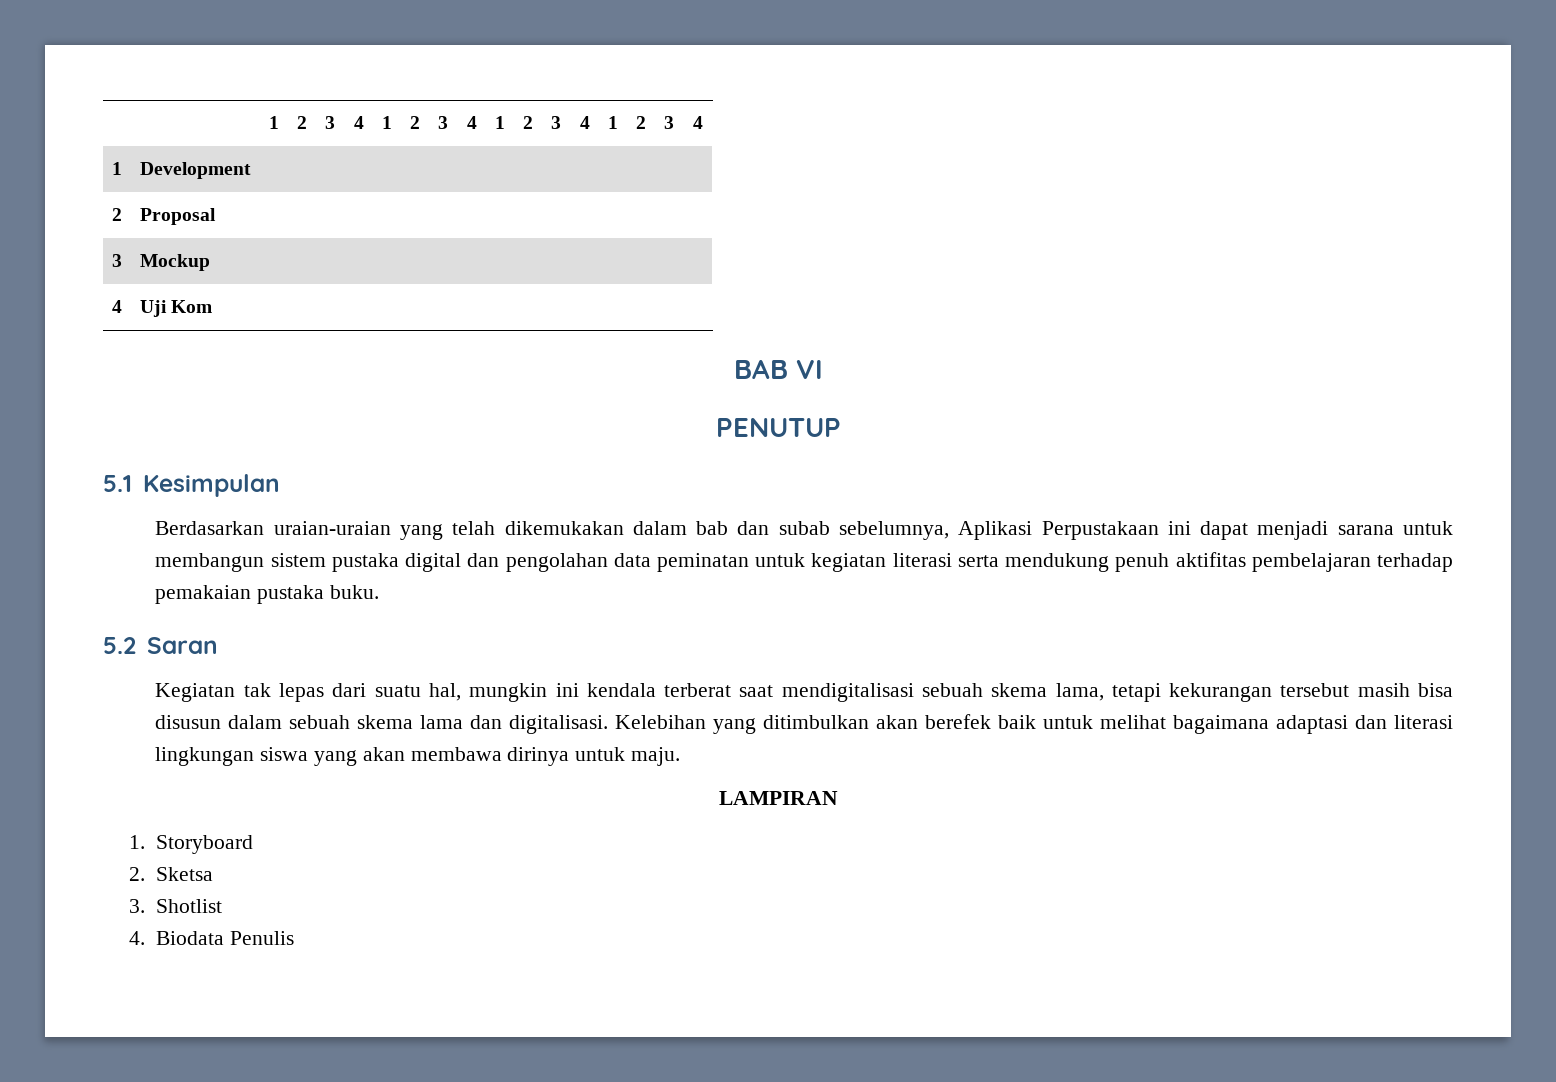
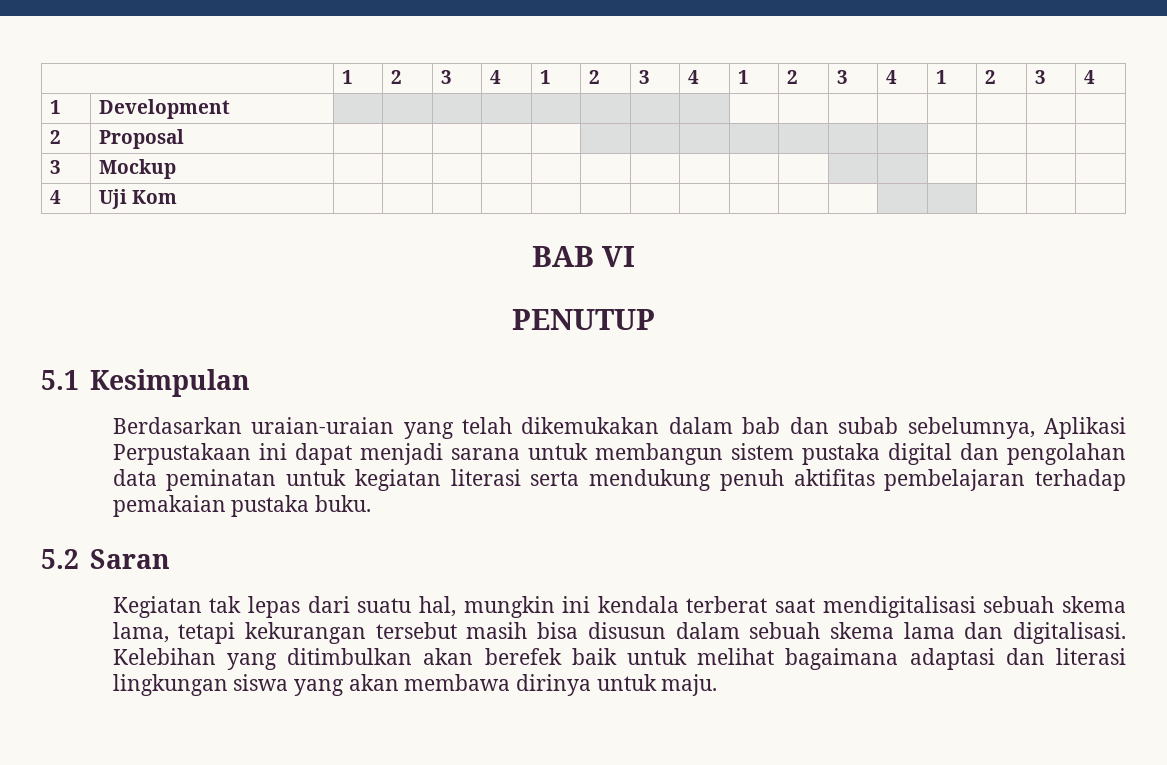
[718,791,838,805] [129,835,253,854] [129,867,213,881] [129,899,222,913] [129,931,294,945] // LAMPIRAN // 1. Storyboard // 2. Sketsa // 3. Shotlist // 4. Biodata Penulis -> (718, 685) none

